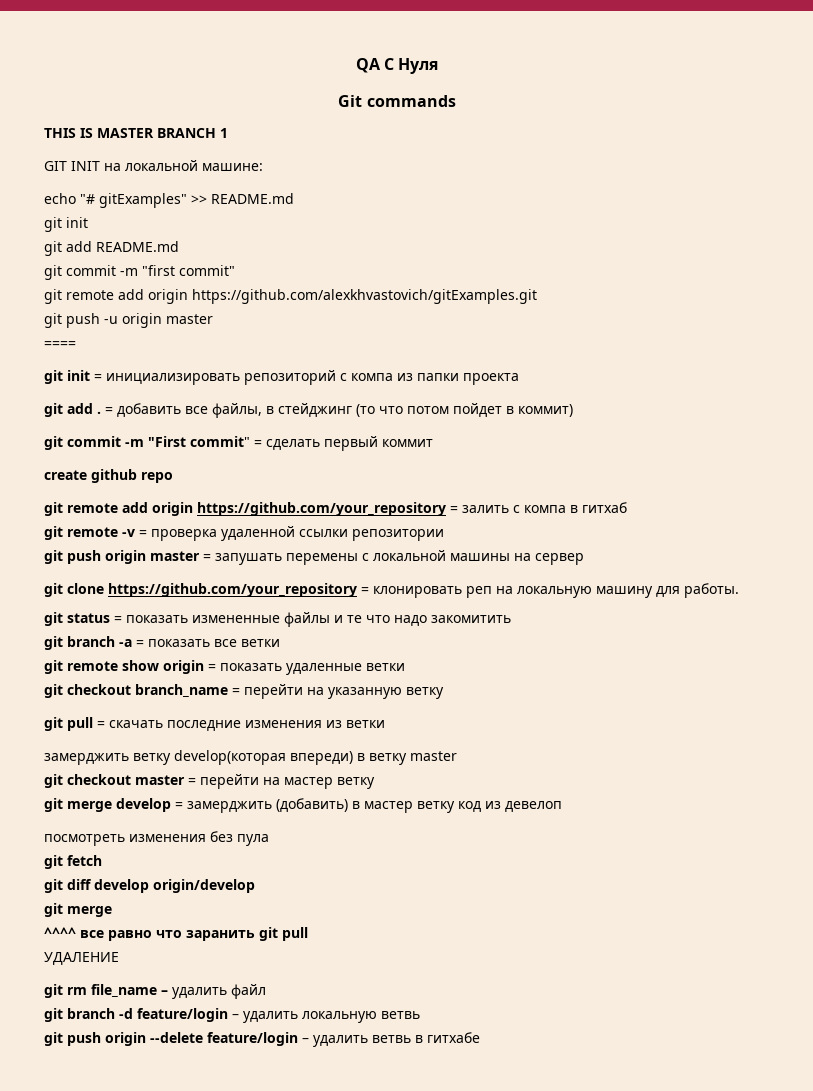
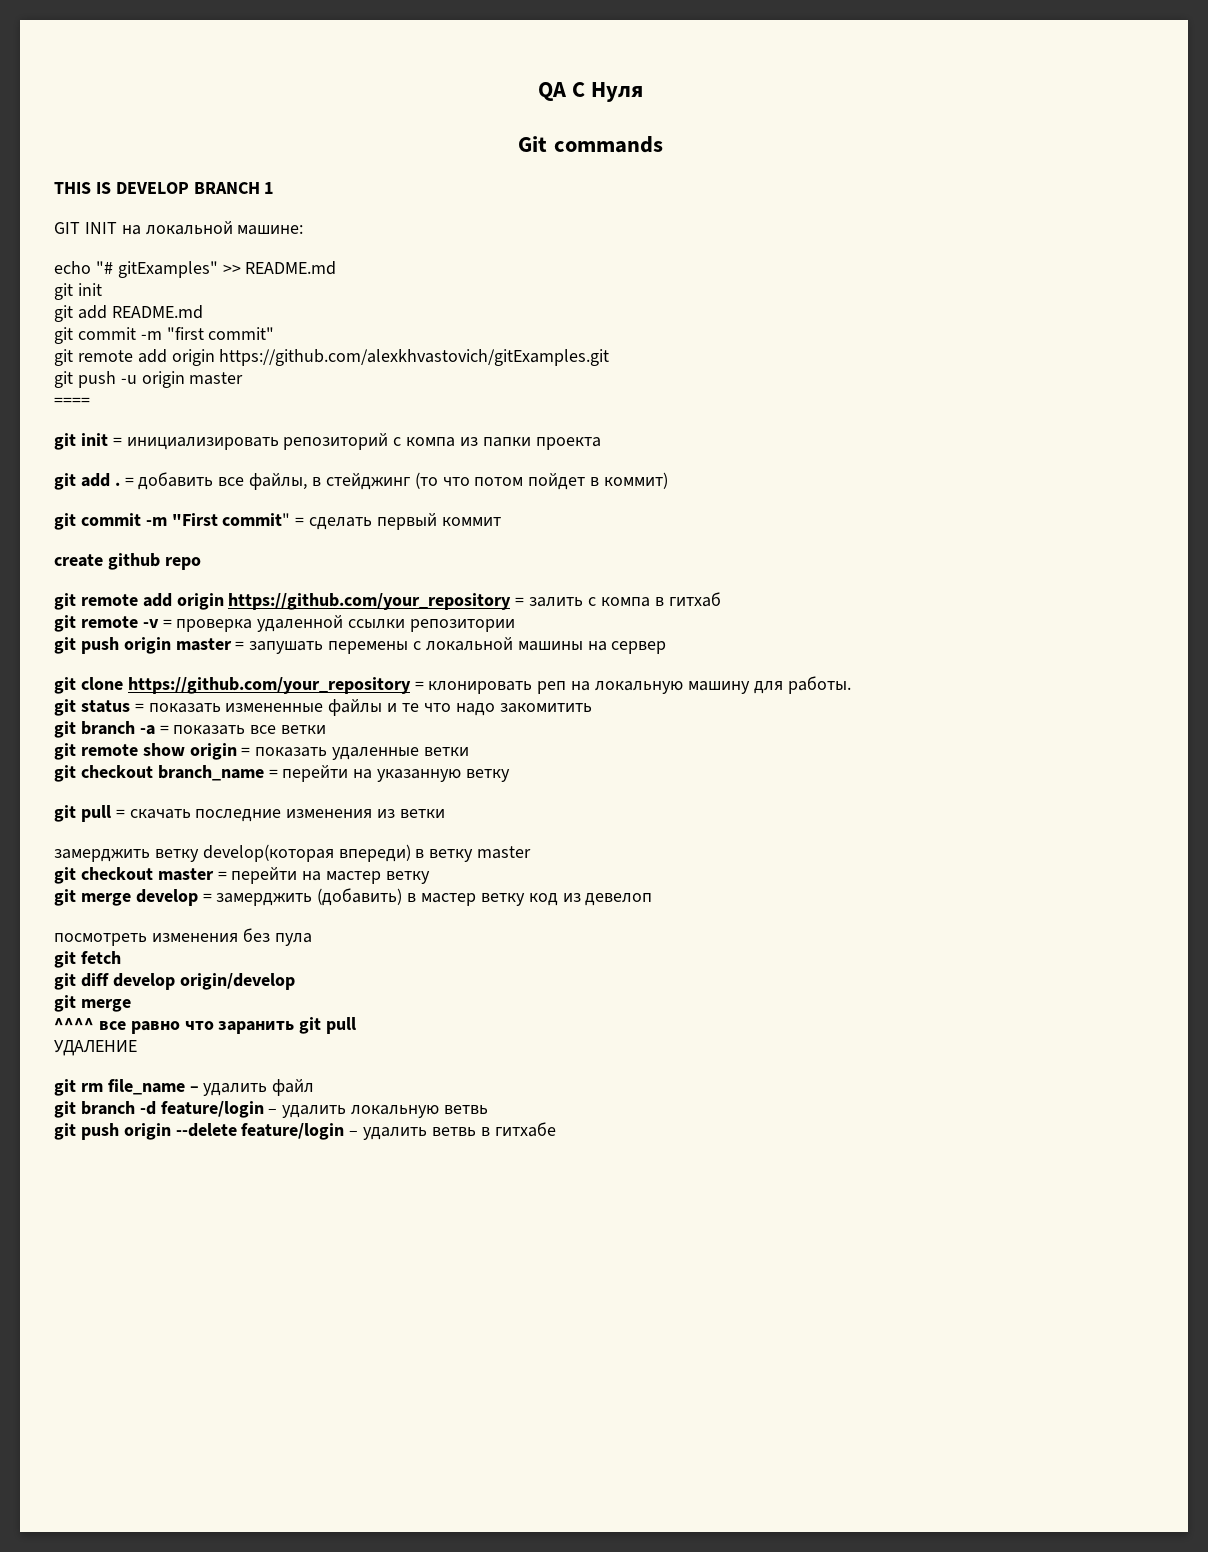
[97,128,154,138] MASTER -> [115,182,189,194] DEVELOP

